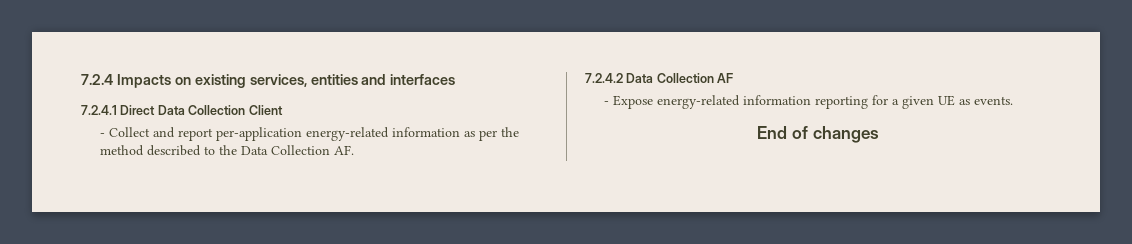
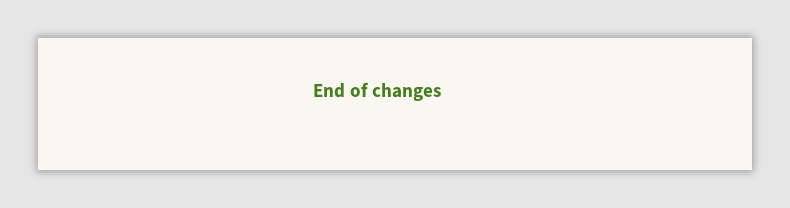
[81,74,456,88] [81,105,283,115] [100,127,520,141] [100,145,355,156] [585,73,734,83] [604,95,1014,109] 7.2.4 Impacts on existing services, entities and interfaces // 7.2.4.1 Direct Data Collection Client // - Collect and report per-application energy-related information as per the method described to the Data Collection AF. // 7.2.4.2 Data Collection AF // - Expose energy-related information reporting for a given UE as events. // -> (312, 90) none

